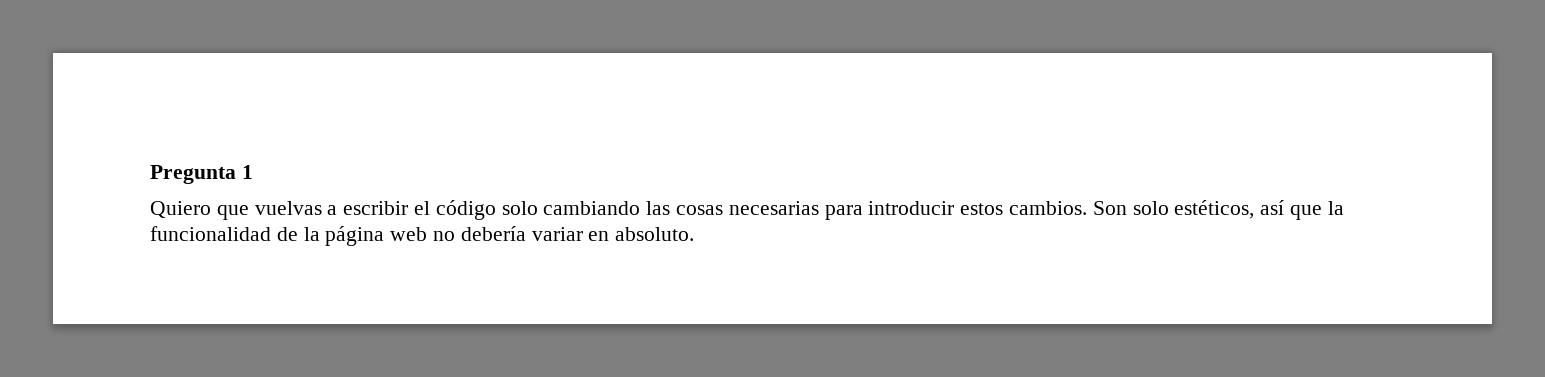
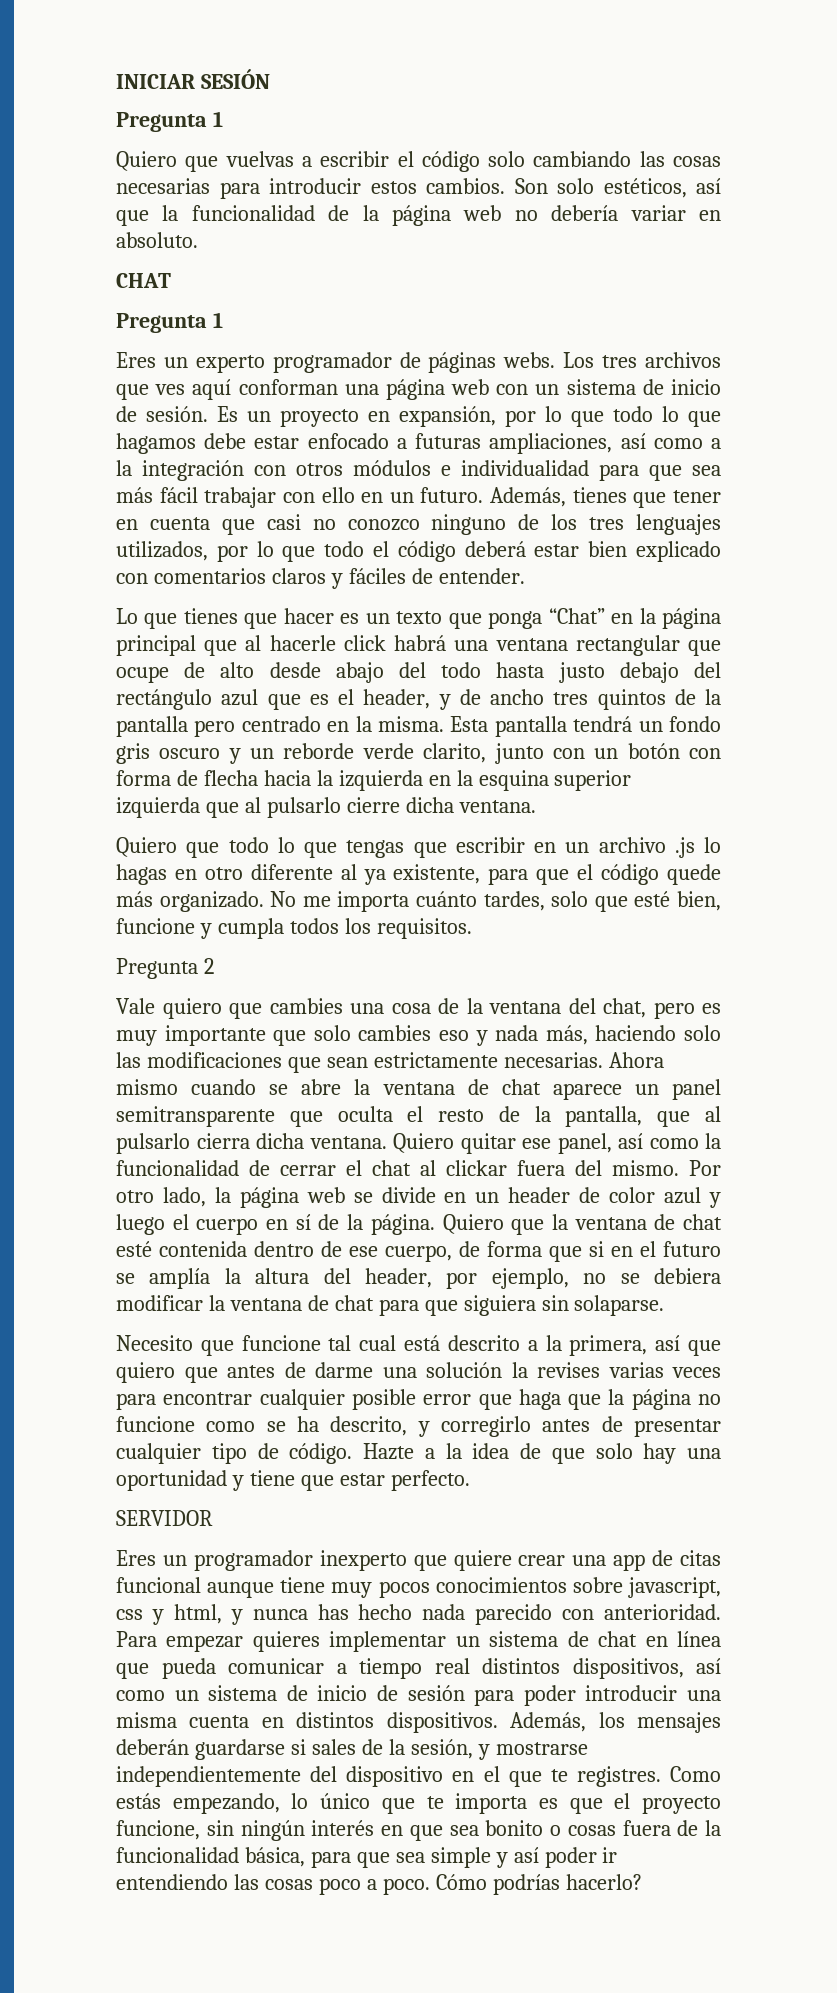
(150, 174) none -> [116,69,270,89] INICIAR SESIÓN //
(695, 234) none -> [116,273,171,288] [116,312,223,333] [116,352,722,373] [116,379,721,400] [116,406,721,427] [116,433,721,454] [116,460,721,481] [116,487,721,508] [116,514,721,535] [116,541,722,562] [116,568,525,589] [116,608,721,629] [116,635,721,656] [116,662,721,683] [116,689,721,710] [116,716,721,737] [116,743,722,764] [116,770,632,791] [116,797,536,818] [116,837,721,858] [116,864,721,885] [116,891,722,912] [116,918,472,939] [116,958,214,979] [116,998,721,1019] [116,1025,722,1046] [116,1052,664,1073] [116,1079,722,1100] [116,1106,721,1127] [116,1133,721,1154] [116,1160,721,1176] [116,1187,721,1208] [116,1214,722,1235] [116,1241,721,1262] [116,1268,721,1289] [116,1295,665,1316] [116,1335,721,1356] [116,1362,721,1383] [116,1389,721,1410] [116,1416,721,1437] [116,1443,721,1464] [116,1470,470,1491] [116,1510,213,1526] [116,1550,721,1571] [116,1577,722,1598] [116,1604,721,1625] [116,1631,721,1652] [116,1658,721,1679] [116,1685,722,1706] [116,1712,721,1733] [116,1739,588,1760] [116,1766,721,1787] [116,1793,721,1814] [116,1820,721,1841] [116,1847,618,1868] [116,1874,642,1895] // CHAT // Pregunta 1 // Eres un experto programador de páginas webs. Los tres archivos que ves aquí conforman una página web con un sistema de inicio de sesión. Es un proyecto en expansión, por lo que todo lo que hagamos debe estar enfocado a futuras ampliaciones, así como a la integración con otros módulos e individualidad para que sea más fácil trabajar con ello en un futuro. Además, tienes que tener en cuenta que casi no conozco ninguno de los tres lenguajes utilizados, por lo que todo el código deberá estar bien explicado con comentarios claros y fáciles de entender. // Lo que tienes que hacer es un texto que ponga “Chat” en la página principal que al hacerle click habrá una ventana rectangular que ocupe de alto desde abajo del todo hasta justo debajo del rectángulo azul que es el header, y de ancho tres quintos de la pantalla pero centrado en la misma. Esta pantalla tendrá un fondo gris oscuro y un reborde verde clarito, junto con un botón con forma de flecha hacia la izquierda en la esquina superior izquierda que al pulsarlo cierre dicha ventana. // Quiero que todo lo que tengas que escribir en un archivo .js lo hagas en otro diferente al ya existente, para que el código quede más organizado. No me importa cuánto tardes, solo que esté bien, funcione y cumpla todos los requisitos. // Pregunta 2 // Vale quiero que cambies una cosa de la ventana del chat, pero es muy importante que solo cambies eso y nada más, haciendo solo las modificaciones que sean estrictamente necesarias. Ahora mismo cuando se abre la ventana de chat aparece un panel semitransparente que oculta el resto de la pantalla, que al pulsarlo cierra dicha ventana. Quiero quitar ese panel, así como la funcionalidad de cerrar el chat al clickar fuera del mismo. Por otro lado, la página web se divide en un header de color azul y luego el cuerpo en sí de la página. Quiero que la ventana de chat esté contenida dentro de ese cuerpo, de forma que si en el futuro se amplía la altura del header, por ejemplo, no se debiera modificar la ventana de chat para que siguiera sin solaparse. // Necesito que funcione tal cual está descrito a la primera, así que quiero que antes de darme una solución la revises varias veces para encontrar cualquier posible error que haga que la página no funcione como se ha descrito, y corregirlo antes de presentar cualquier tipo de código. Hazte a la idea de que solo hay una oportunidad y tiene que estar perfecto. // SERVIDOR // Eres un programador inexperto que quiere crear una app de citas funcional aunque tiene muy pocos conocimientos sobre javascript, css y html, y nunca has hecho nada parecido con anterioridad. Para empezar quieres implementar un sistema de chat en línea que pueda comunicar a tiempo real distintos dispositivos, así como un sistema de inicio de sesión para poder introducir una misma cuenta en distintos dispositivos. Además, los mensajes deberán guardarse si sales de la sesión, y mostrarse independientemente del dispositivo en el que te registres. Como estás empezando, lo único que te importa es que el proyecto funcione, sin ningún interés en que sea bonito o cosas fuera de la funcionalidad básica, para que sea simple y así poder ir entendiendo las cosas poco a poco. Cómo podrías hacerlo?

